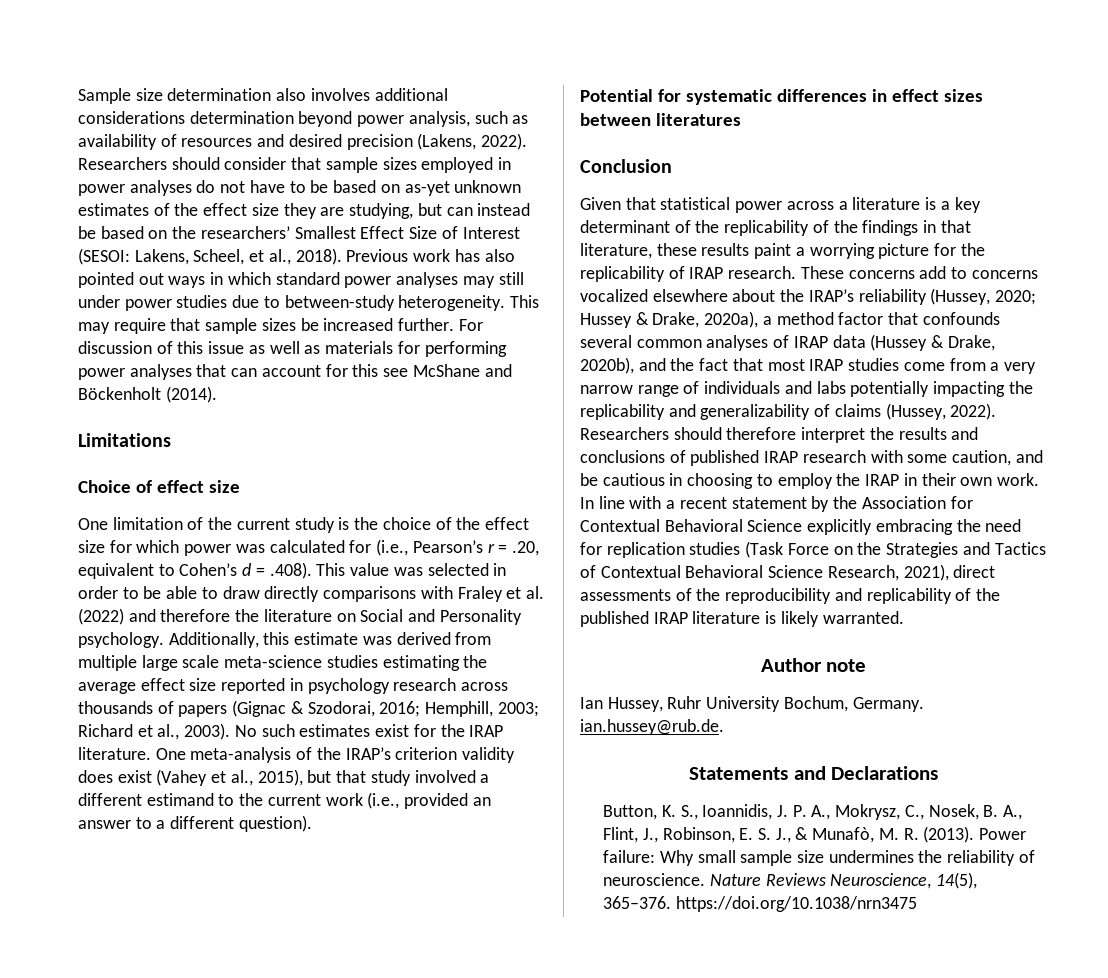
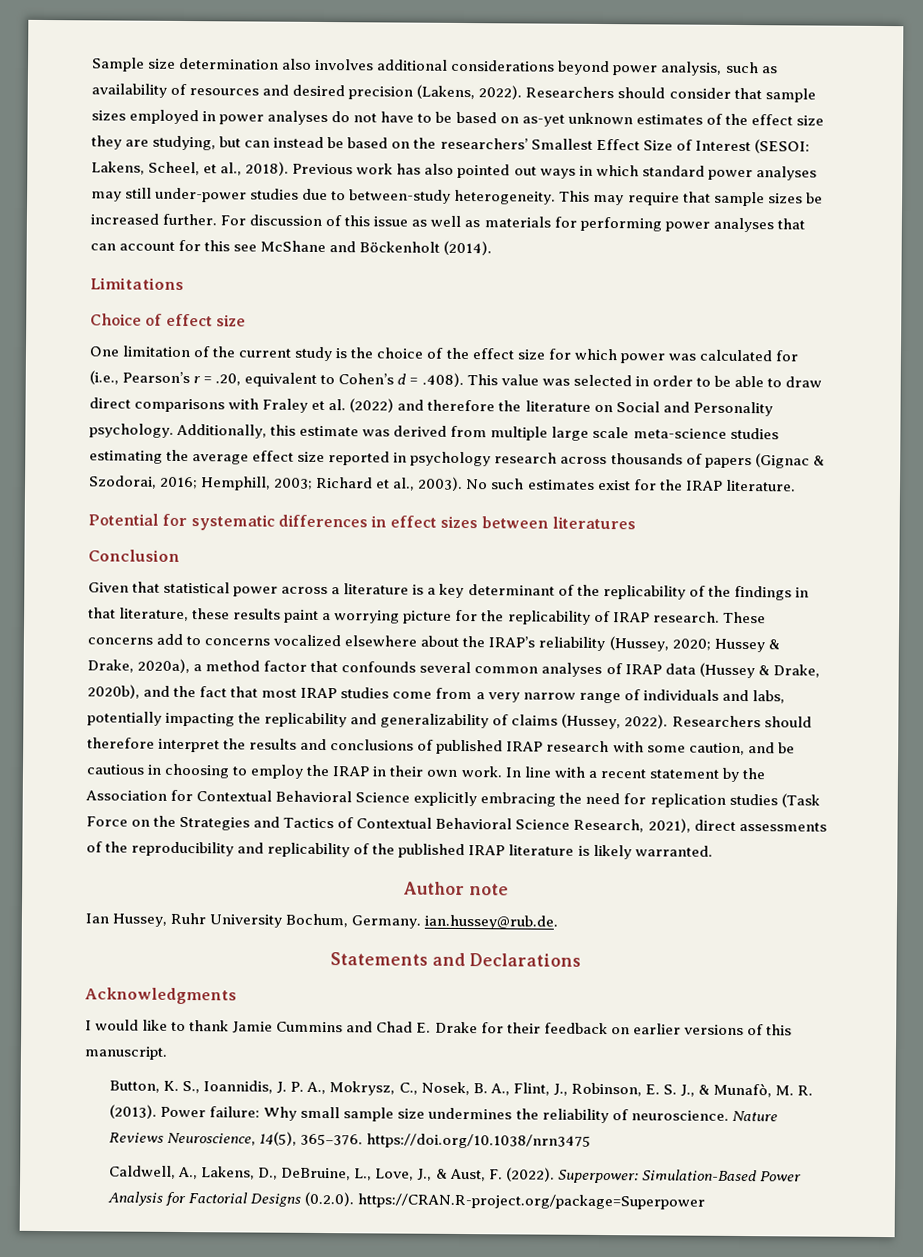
[189,111,294,124] determination -> (556, 65) none
[78,295,172,311] under power -> [155,187,248,203] under-power
[264,586,320,602] directly -> [89,397,131,409] direct
[155,747,516,763] [78,769,490,786] [78,792,491,809] [78,815,312,832] One meta-analysis of the IRAP’s criterion validity does exist (Vahey et al., 2015), but that study involved a different estimand to the current work (i.e., provided an answer to a different question). -> (796, 485) none
[816,381,846,394] labs -> [751,690,785,704] labs,
(939, 773) none -> [85,987,237,1005] [85,1019,792,1036] [84,1046,167,1060] // Acknowledgments // I would like to thank Jamie Cummins and Chad E. Drake for their feedback on earlier versions of this manuscript.
(917, 904) none -> [109,1165,802,1184] [107,1191,706,1210] // Caldwell, A., Lakens, D., DeBruine, L., Love, J., & Aust, F. (2022). Superpower: Simulation-Based Power Analysis for Factorial Designs (0.2.0). https://CRAN.R-project.org/package=Superpower

